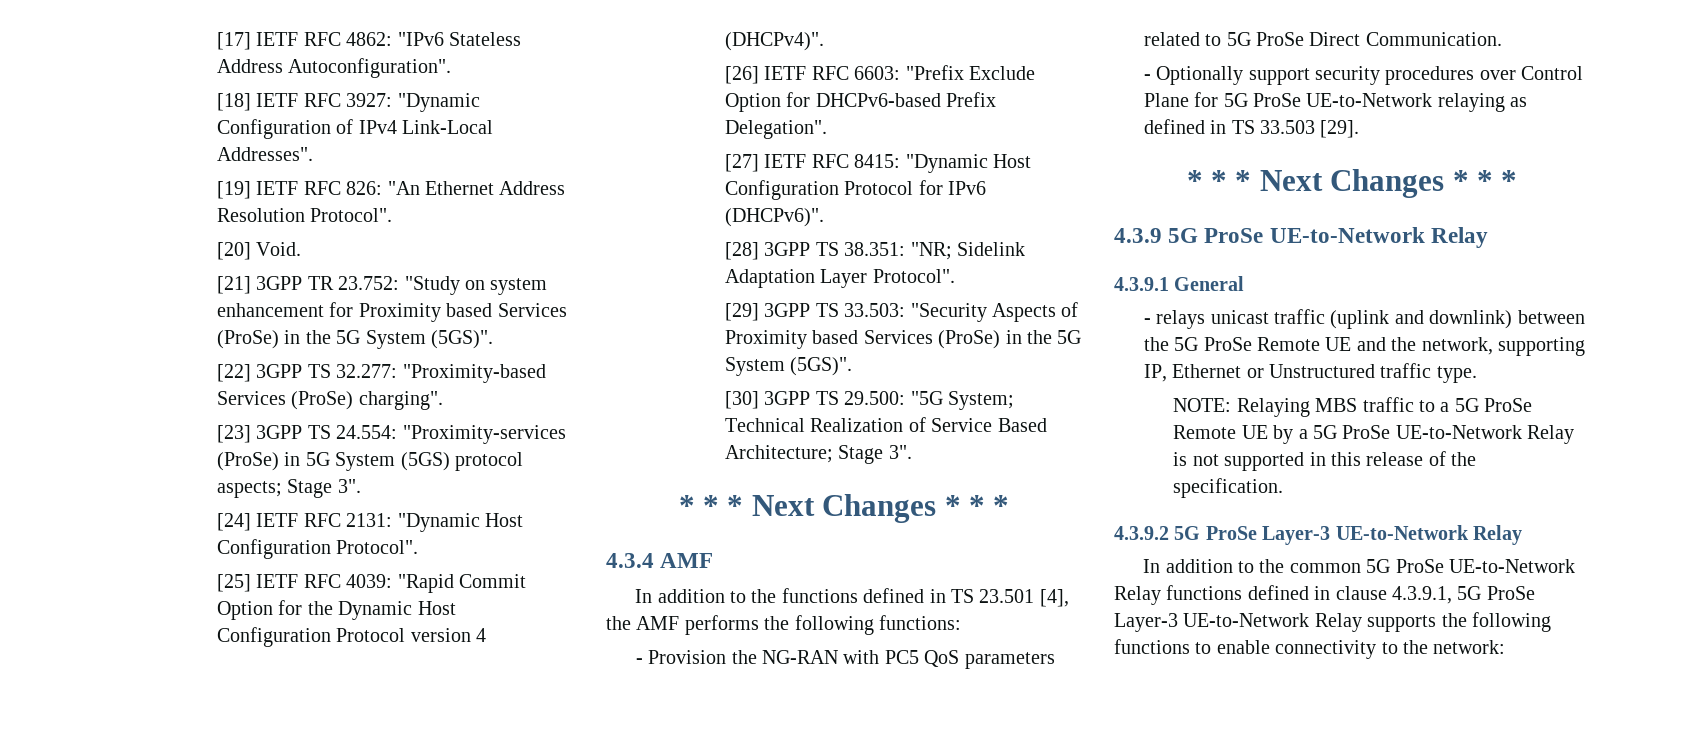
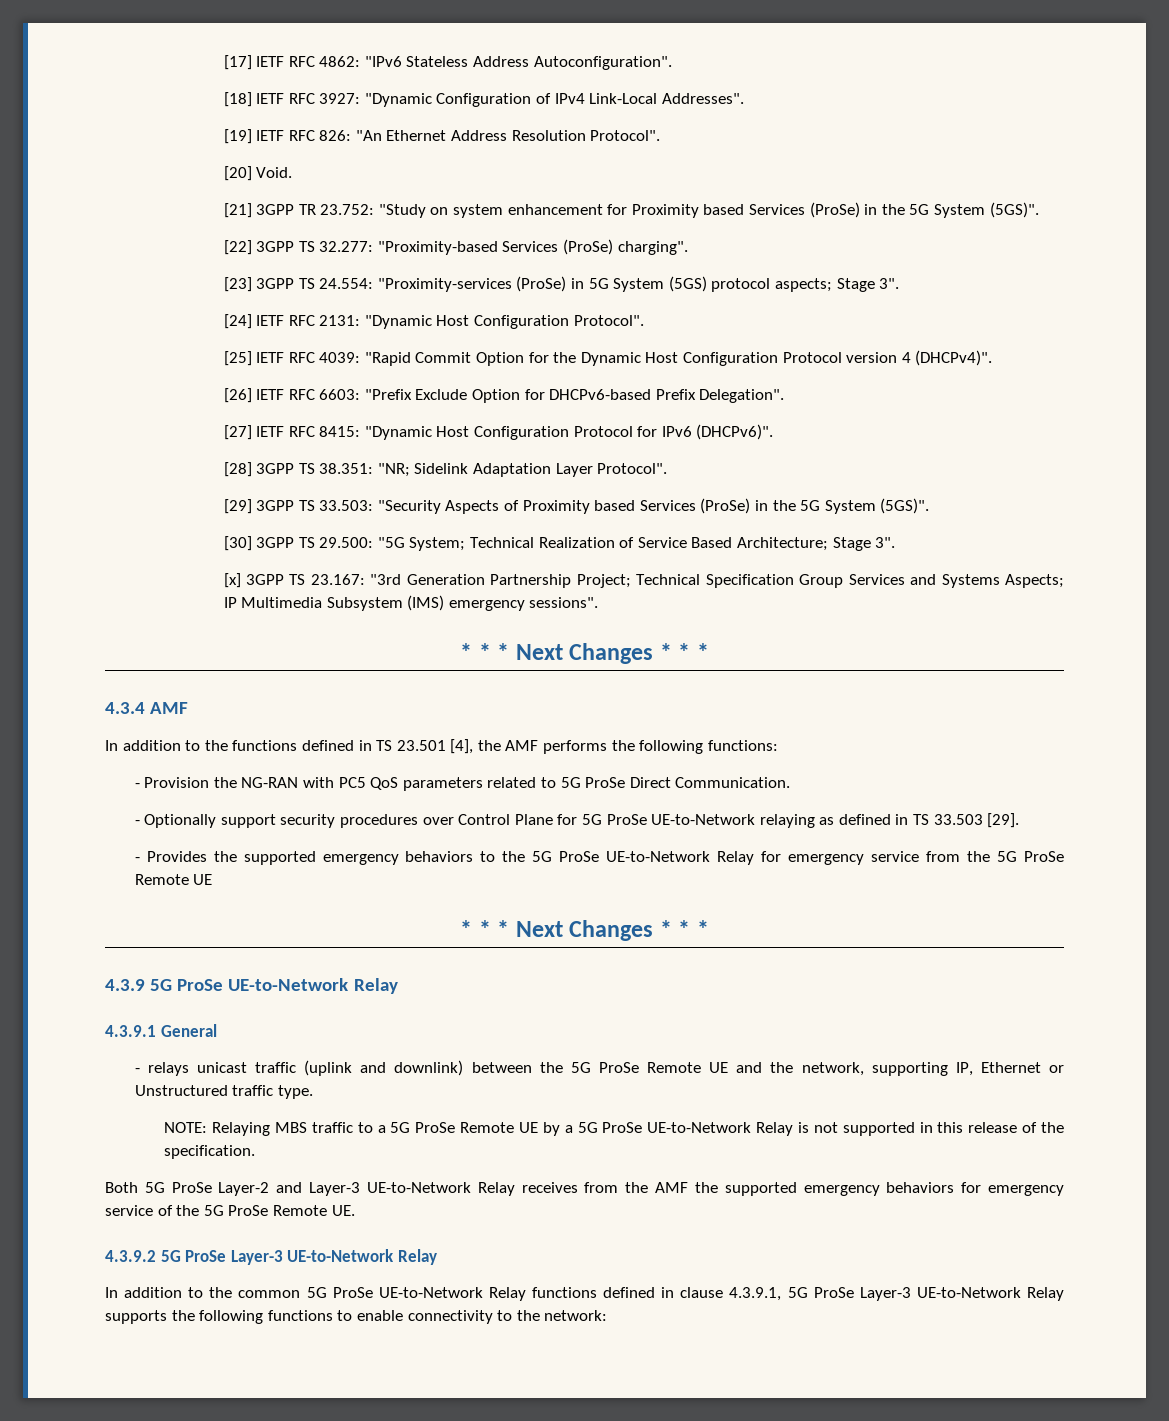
(912, 452) none -> [223,573,1064,588] [223,595,599,611] // [x] 3GPP TS 23.167: "3rd Generation Partnership Project; Technical Specification Group Services and Systems Aspects; IP Multimedia Subsystem (IMS) emergency sessions".
(1360, 129) none -> [134,851,1065,865] [134,874,213,885] // - Provides the supported emergency behaviors to the 5G ProSe UE-to-Network Relay for emergency service from the 5G ProSe Remote UE
(1284, 488) none -> [105,1182,1065,1196] [105,1205,355,1216] // Both 5G ProSe Layer-2 and Layer-3 UE-to-Network Relay receives from the AMF the supported emergency behaviors for emergency service of the 5G ProSe Remote UE.

